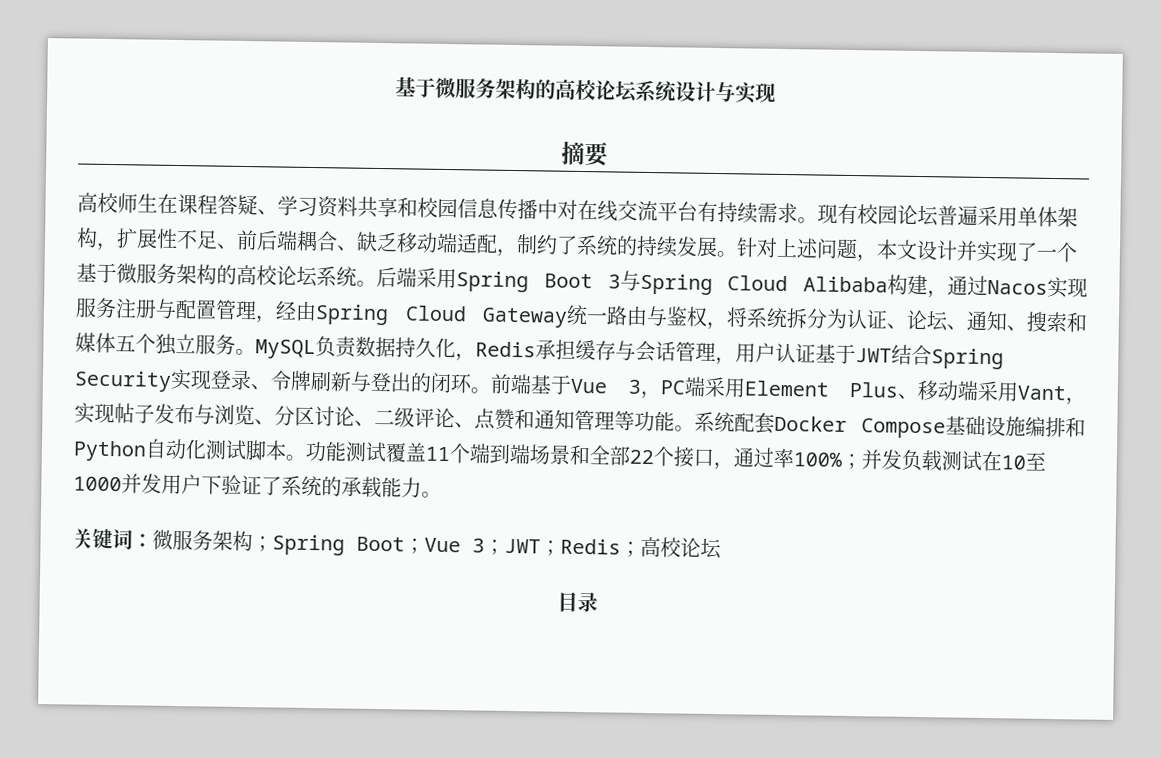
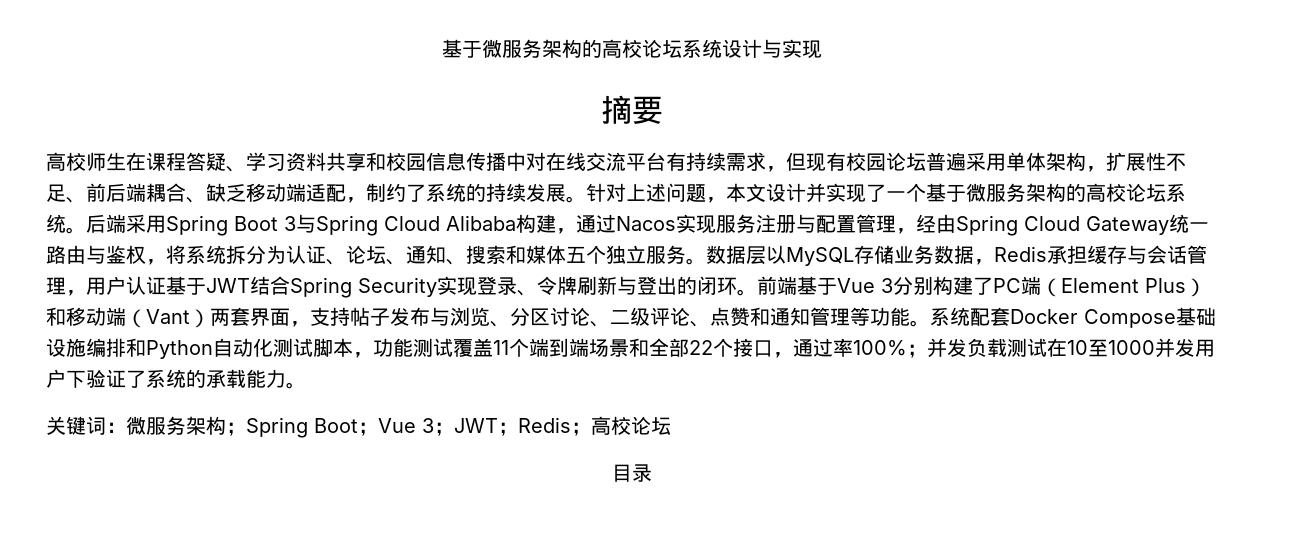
[797,217,818,224] 。 -> [766,152,806,172] ，但
[255,336,456,360] MySQL负责数据持久化 -> [706,245,974,266] 数据层以MySQL存储业务数据
[639,376,1086,406] [74,402,115,424] ，PC端采用Element Plus、移动端采用Vant，实现 -> [893,276,1206,297] [46,307,350,328] 分别构建了PC端（Element Plus）和移动端（Vant）两套界面，支持
[285,454,306,461] 。 -> [353,352,373,358] ，

